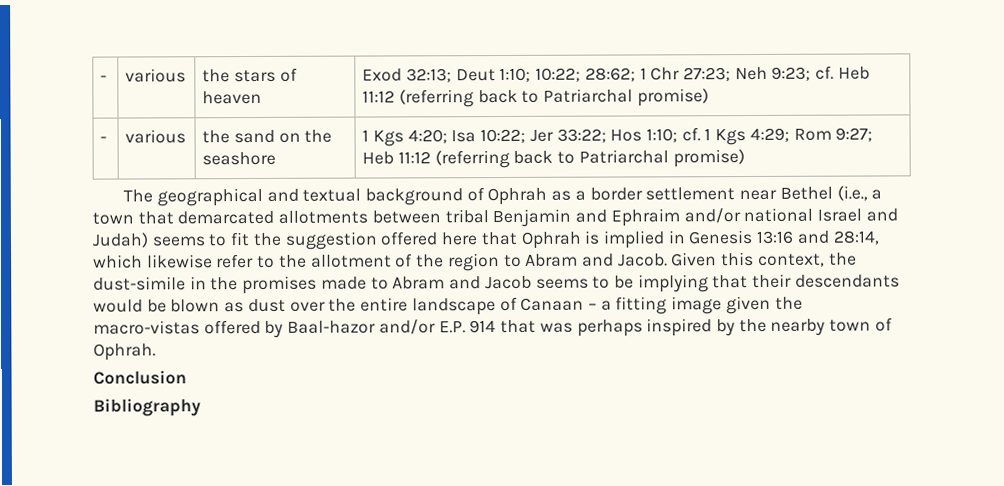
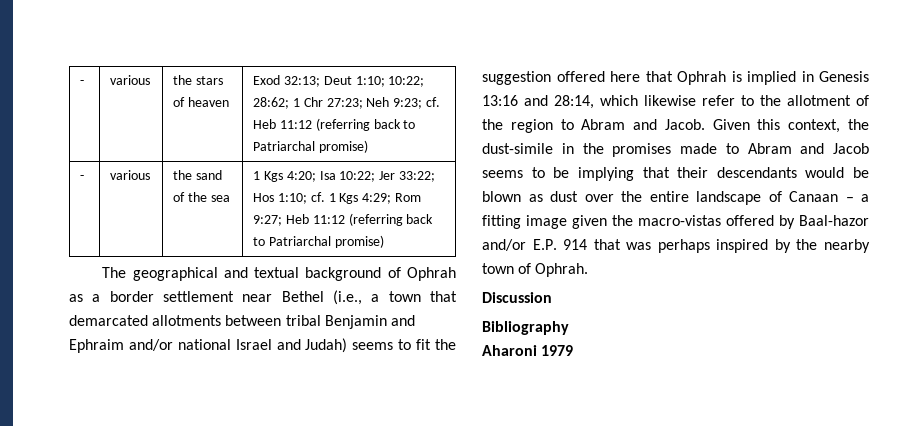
[278,129,333,143] [202,151,277,166] on the seashore -> [173,192,230,202] of the sea
[93,370,187,385] Conclusion -> [482,292,552,303] Discussion
(201, 407) none -> [482,345,574,356] // Aharoni 1979

